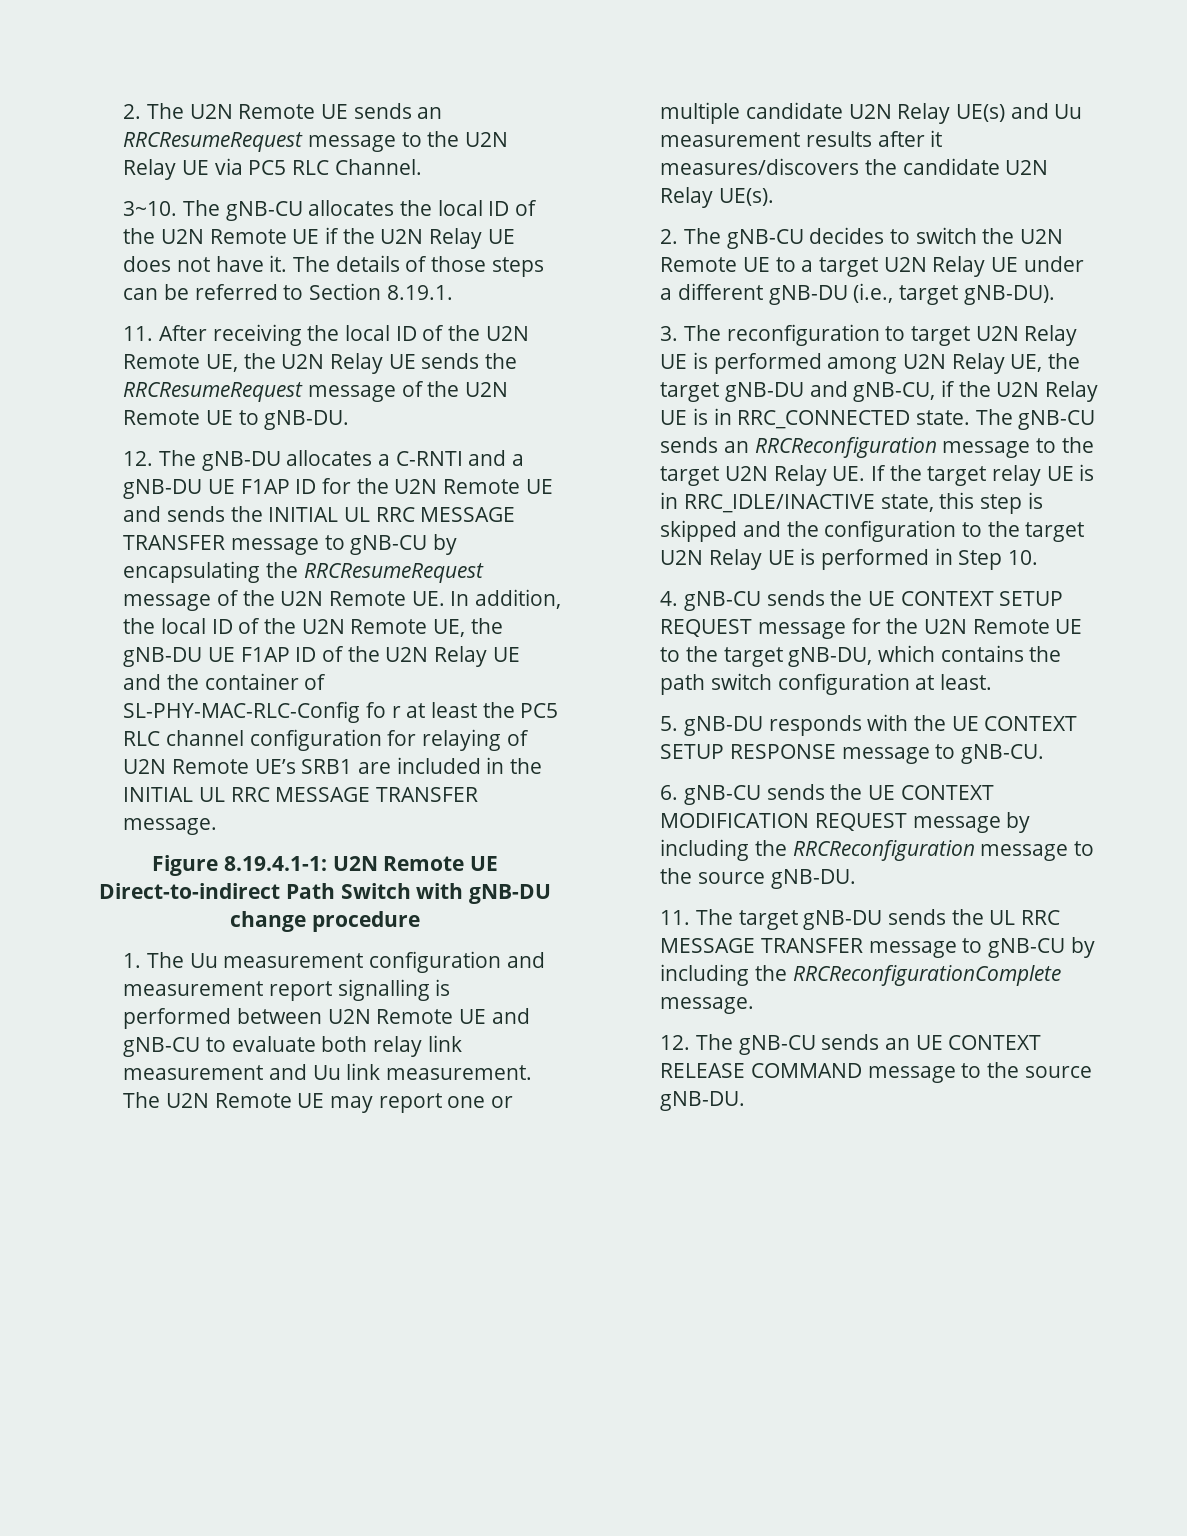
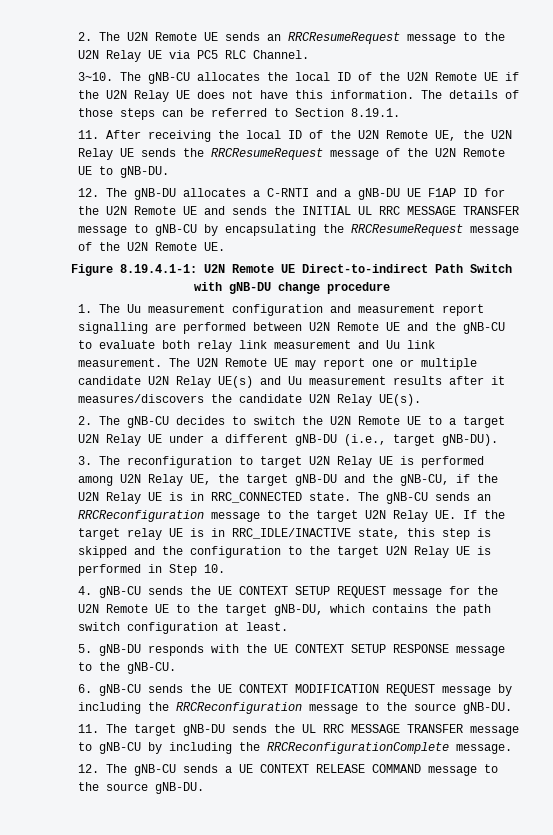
[269,255,288,272] it. -> [294,90,414,99] this information.
[450,589,562,609] [123,618,503,637] [123,646,520,667] [123,673,327,690] [123,701,559,723] [123,729,529,751] [123,757,543,774] [123,787,479,802] [123,818,218,835] In addition, the local ID of the U2N Remote UE, the gNB-DU UE F1AP ID of the U2N Relay UE and the container of SL-PHY-MAC-RLC-Config fo r at least the PC5 RLC channel configuration for relaying of U2N Remote UE’s SRB1 are included in the INITIAL UL RRC MESSAGE TRANSFER message. -> (225, 246) none
[435,979,451,996] is -> [154,323,176,331] are
(530, 1016) none -> [434,322,456,331] the
(848, 389) none -> [371,474,393,483] the
(956, 751) none -> [98,662,120,671] the
[885,1038,911,1050] an -> [224,766,232,773] a

